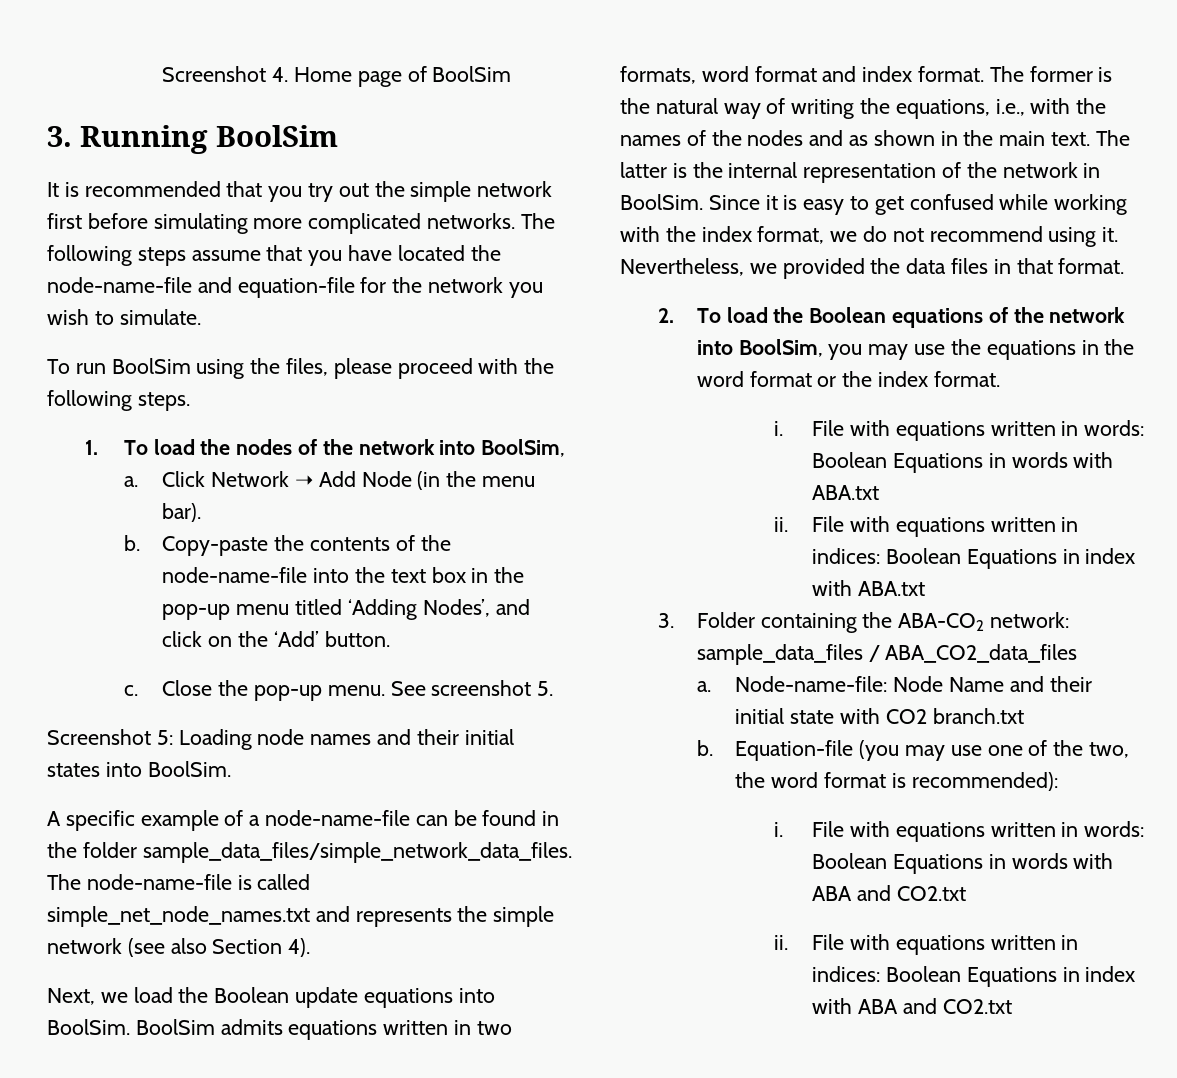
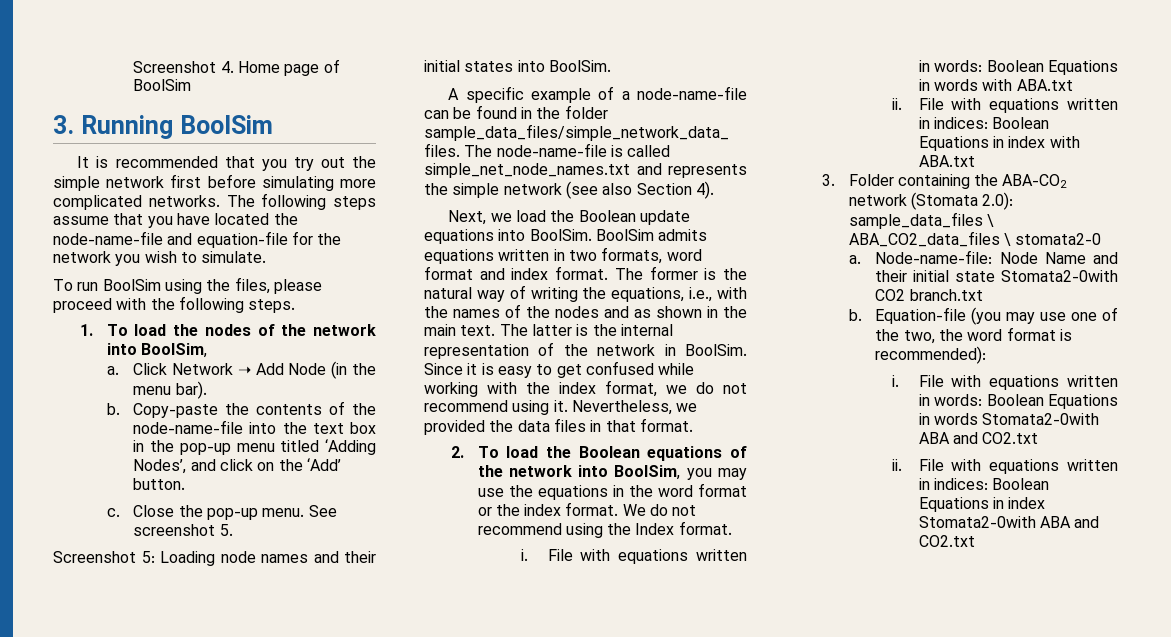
(1000, 379) none -> [622,504,697,516] [477,521,732,538] We do not recommend using the Index format.
[990,612,1070,628] [696,644,880,665] network: sample_data_files / -> [848,192,1014,210] [848,212,994,229] network (Stomata 2.0): sample_data_files \
(1078, 653) none -> [1003,233,1102,246] \ stomata2-0
[839,708,880,724] with -> [1001,270,1118,282] Stomata2-0with
[1073,853,1114,869] with -> [982,413,1100,425] Stomata2-0with
[812,998,853,1014] with -> [918,516,1036,528] Stomata2-0with

